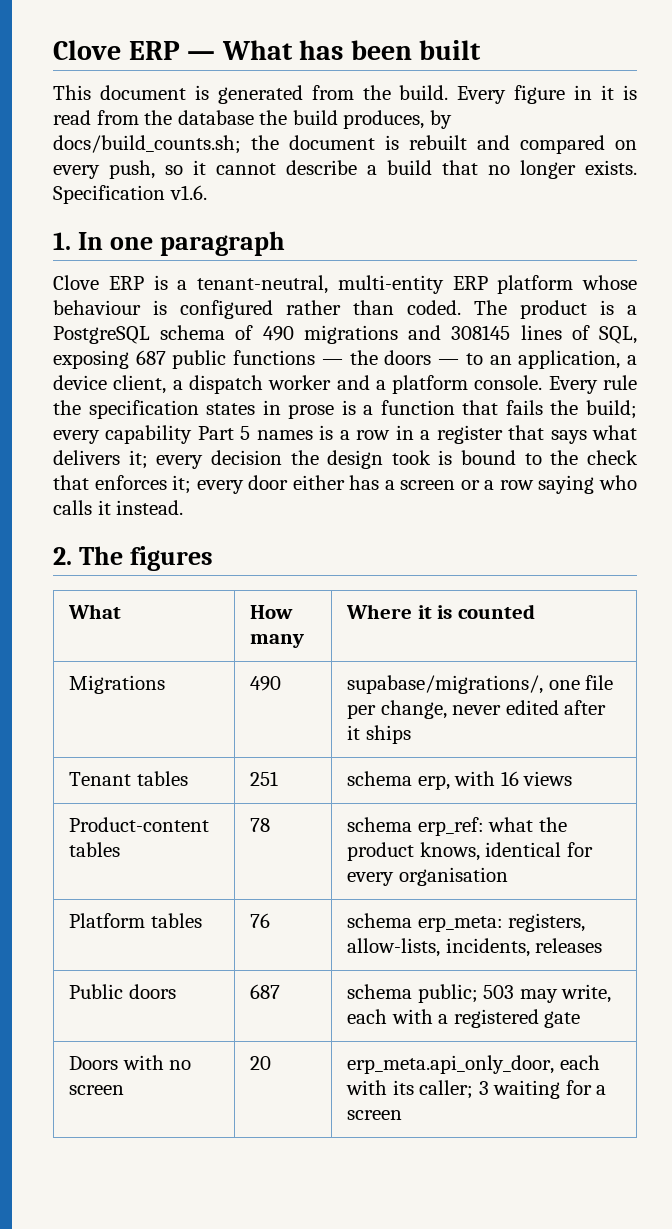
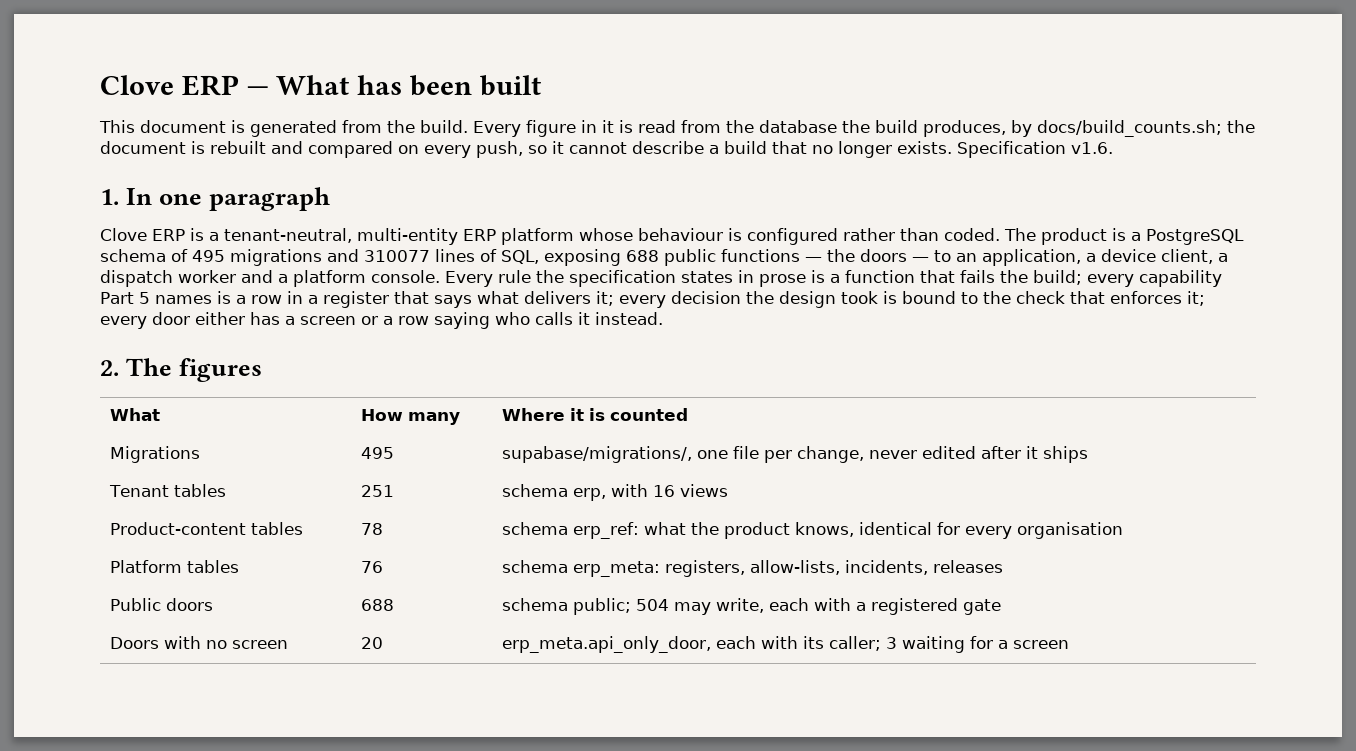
[262,326,294,341] 490 -> [192,250,225,262] 495
[451,325,511,340] 308145 -> [364,250,430,262] 310077
[135,350,166,365] 687 -> [626,250,659,262] 688
[250,676,282,691] 490 -> [360,447,394,459] 495
[250,984,281,999] 687 -> [360,599,394,611] 688
[483,985,515,999] 503 -> [635,599,669,611] 504

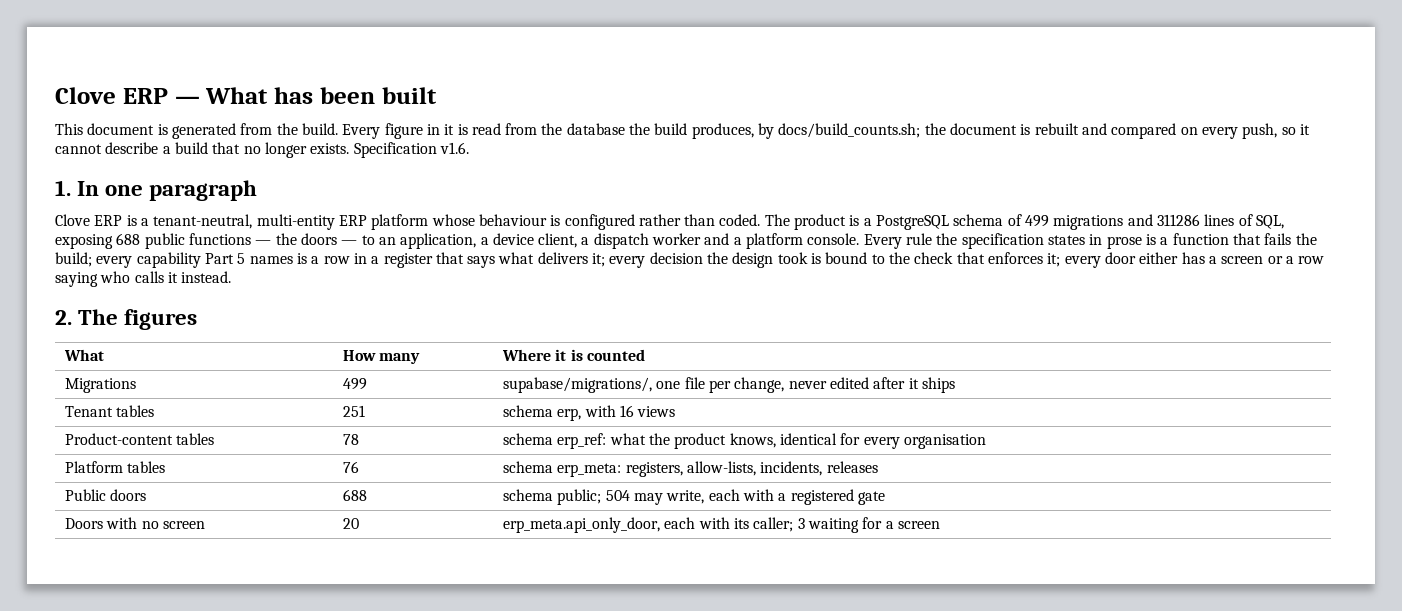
[192,250,225,262] 495 -> [1025,215,1050,227] 499
[364,250,430,262] 310077 -> [1157,214,1201,226] 311286
[360,447,394,459] 495 -> [343,378,368,390] 499

